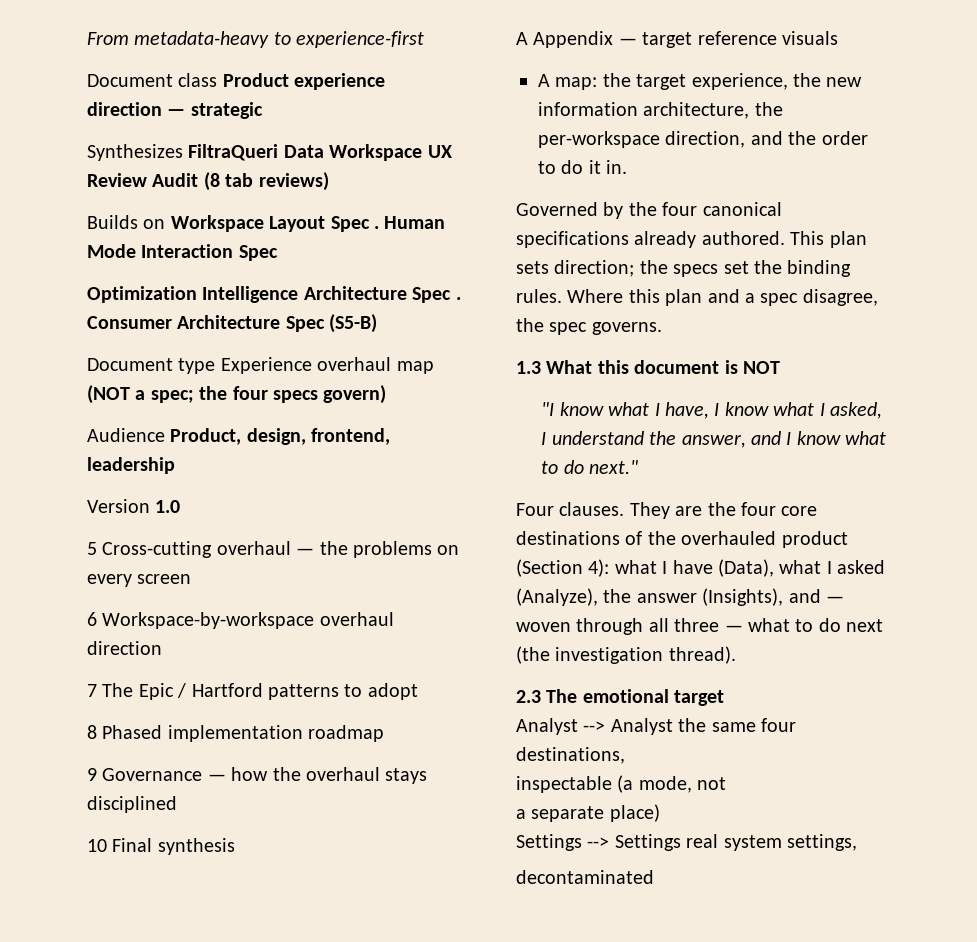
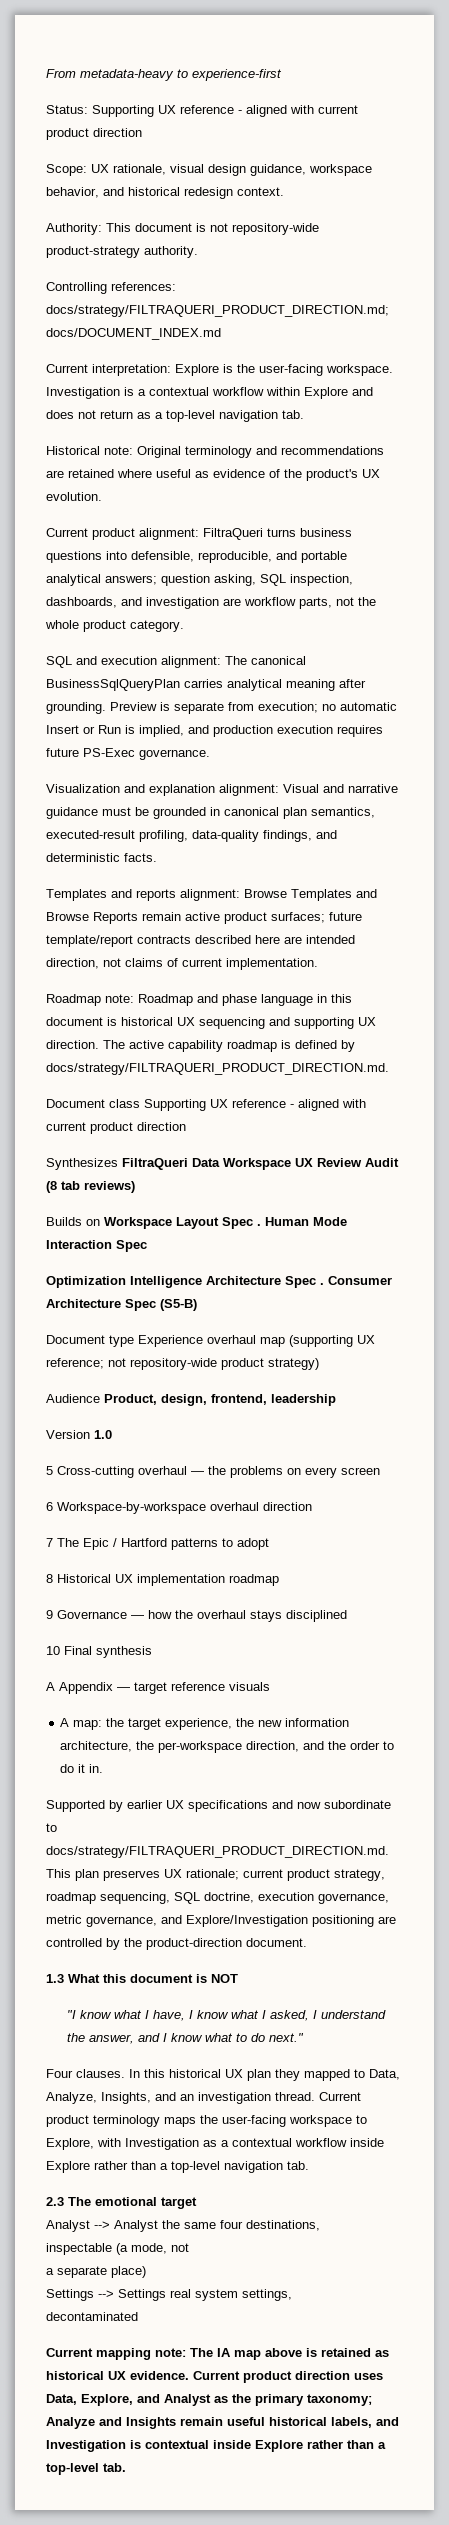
[87,73,386,90] [87,102,263,119] Document class Product experience direction — strategic -> [46,105,358,117] [46,128,142,140] [46,164,372,176] [46,187,284,199] [46,223,319,235] [46,246,198,258] [46,282,176,294] [46,305,389,317] [46,328,221,340] [46,364,393,376] [46,387,373,399] [46,410,304,422] [46,446,384,458] [46,469,380,481] [46,492,102,501] [46,528,352,540] [46,551,347,563] [46,574,353,586] [46,597,376,609] [45,620,184,632] [46,656,306,668] [46,679,366,691] [46,702,397,714] [46,725,383,737] [46,748,210,760] [46,784,398,796] [46,807,375,819] [46,830,337,842] [46,853,157,862] [46,889,377,901] [46,912,362,924] [46,935,355,947] [46,958,318,970] [46,994,352,1006] [46,1017,376,1029] [46,1040,355,1052] [46,1063,389,1075] [46,1099,366,1111] [46,1122,186,1134] Status: Supporting UX reference - aligned with current product direction // Scope: UX rationale, visual design guidance, workspace behavior, and historical redesign context. // Authority: This document is not repository-wide product-strategy authority. // Controlling references: docs/strategy/FILTRAQUERI_PRODUCT_DIRECTION.md; docs/DOCUMENT_INDEX.md // Current interpretation: Explore is the user-facing workspace. Investigation is a contextual workflow within Explore and does not return as a top-level navigation tab. // Historical note: Original terminology and recommendations are retained where useful as evidence of the product's UX evolution. // Current product alignment: FiltraQueri turns business questions into defensible, reproducible, and portable analytical answers; question asking, SQL inspection, dashboards, and investigation are workflow parts, not the whole product category. // SQL and execution alignment: The canonical BusinessSqlQueryPlan carries analytical meaning after grounding. Preview is separate from execution; no automatic Insert or Run is implied, and production execution requires future PS-Exec governance. // Visualization and explanation alignment: Visual and narrative guidance must be grounded in canonical plan semantics, executed-result profiling, data-quality findings, and deterministic facts. // Templates and reports alignment: Browse Templates and Browse Reports remain active product surfaces; future template/report contracts described here are intended direction, not claims of current implementation. // Roadmap note: Roadmap and phase language in this document is historical UX sequencing and supporting UX direction. The active capability roadmap is defined by docs/strategy/FILTRAQUERI_PRODUCT_DIRECTION.md. // Document class Supporting UX reference - aligned with current product direction
[87,385,387,404] (NOT a spec; the four specs govern) -> [289,1335,375,1347] [46,1358,319,1370] (supporting UX reference; not repository-wide product strategy)
[102,725,163,739] Phased -> [57,1574,133,1583] Historical UX
[516,202,782,219] [516,231,867,248] [516,260,852,277] [516,289,878,306] [516,318,662,335] Governed by the four canonical specifications already authored. This plan sets direction; the specs set the binding rules. Where this plan and a spec disagree, the spec governs. -> [46,1800,391,1812] [46,1823,57,1832] [46,1846,389,1858] [46,1869,385,1881] [46,1892,389,1904] [46,1915,396,1927] [46,1938,307,1950] Supported by earlier UX specifications and now subordinate to docs/strategy/FILTRAQUERI_PRODUCT_DIRECTION.md. This plan preserves UX rationale; current product strategy, roadmap sequencing, SQL doctrine, execution governance, metric governance, and Explore/Investigation positioning are controlled by the product-direction document.
[629,502,818,519] [516,531,848,548] [516,559,886,577] [516,588,844,606] [516,618,884,635] [516,646,736,664] They are the four core destinations of the overhauled product (Section 4): what I have (Data), what I asked (Analyze), the answer (Insights), and — woven through all three — what to do next (the investigation thread). -> [129,2069,400,2081] [46,2092,361,2104] [46,2115,367,2127] [46,2138,384,2150] [46,2161,309,2173] In this historical UX plan they mapped to Data, Analyze, Insights, and an investigation thread. Current product terminology maps the user-facing workspace to Explore, with Investigation as a contextual workflow inside Explore rather than a top-level navigation tab.
(654, 877) none -> [46,2348,389,2360] [46,2371,383,2383] [46,2394,372,2406] [46,2417,399,2429] [46,2440,386,2452] [46,2463,126,2475] // Current mapping note: The IA map above is retained as historical UX evidence. Current product direction uses Data, Explore, and Analyst as the primary taxonomy; Analyze and Insights remain useful historical labels, and Investigation is contextual inside Explore rather than a top-level tab.

